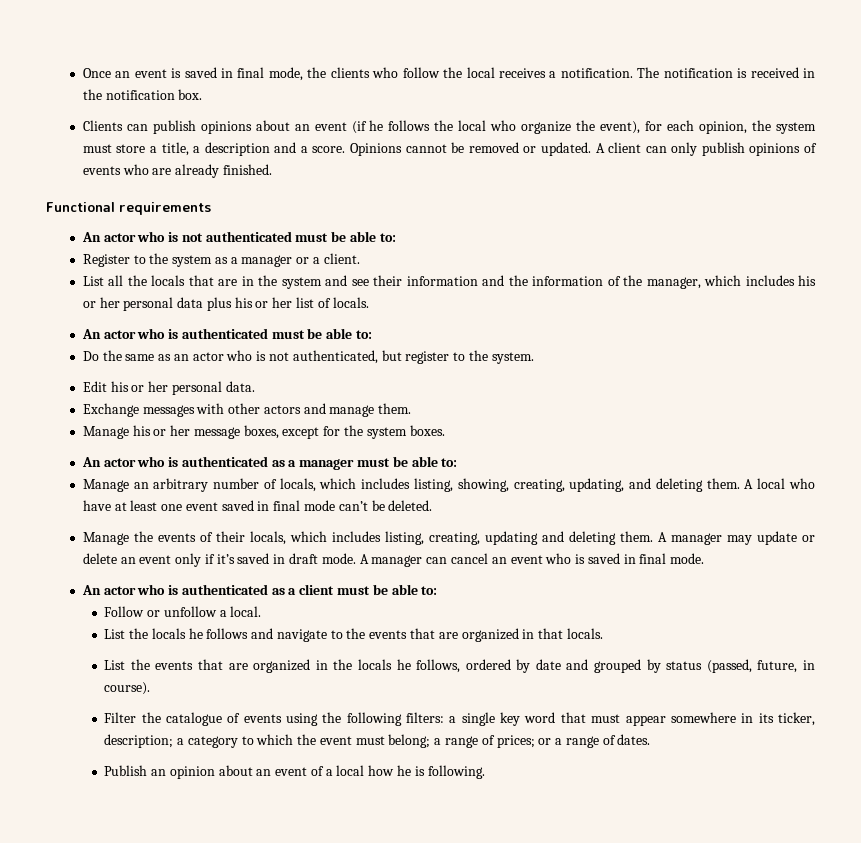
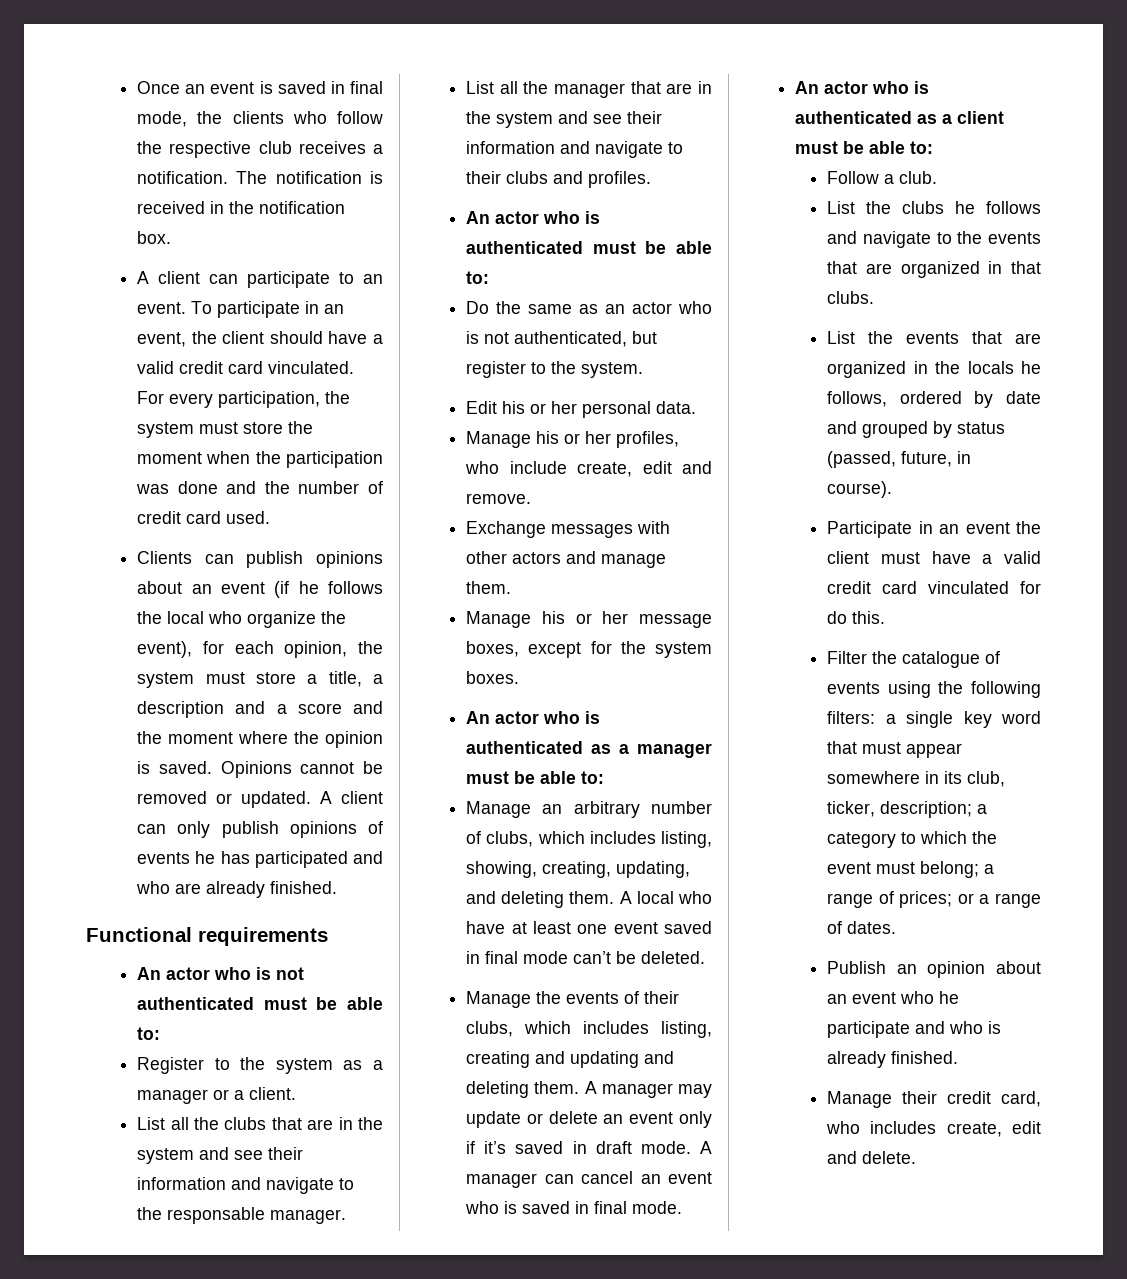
[466,67,495,78] local -> [169,141,292,158] respective club
(203, 94) none -> [137,271,383,288] [137,301,345,318] [137,331,383,347] [137,361,355,374] [137,391,351,408] [137,421,314,438] [137,451,383,468] [136,481,383,494] [137,511,271,524] // A client can participate to an event. To participate in an event, the client should have a valid credit card vinculated. For every participation, the system must store the moment when the participation was done and the number of credit card used.
[312,146,346,153] score. -> [297,701,383,714] [137,731,383,748] [137,761,212,774] score and the moment where the opinion is saved.
(121, 170) none -> [195,851,383,868] he has participated and
[151,275,186,286] locals -> [224,1117,267,1130] clubs
[508,275,816,289] [82,297,369,311] the information of the manager, which includes his or her personal data plus his or her list of locals. -> [266,1177,355,1194] [137,1207,347,1224] [466,81,712,98] [466,111,663,128] [466,141,684,158] [466,171,652,188] navigate to the responsable manager. // List all the manager that are in the system and see their information and navigate to their clubs and profiles.
(255, 386) none -> [466,431,680,448] [465,461,712,477] [466,493,532,504] // Manage his or her profiles, who include create, edit and remove.
[279,478,316,492] locals, -> [486,831,534,847] clubs,
[249,531,480,545] locals, which includes listing, creating, -> [466,1021,712,1038] [466,1051,566,1068] clubs, which includes listing, creating and
[146,606,262,617] [104,628,186,639] or unfollow a local. // List the locals -> [884,171,938,184] [827,201,945,214] a club. // List the clubs
[566,628,603,639] locals. -> [827,291,875,304] clubs.
(151, 688) none -> [827,521,1041,538] [827,551,1041,564] [827,581,1041,594] [827,611,886,624] // Participate in an event the client must have a valid credit card vinculated for do this.
(774, 718) none -> [967,771,1006,787] club,
[310,765,485,779] of a local how he is following. -> [900,991,960,1004] [827,1021,1002,1038] [827,1051,959,1068] [827,1091,1041,1108] [826,1121,1041,1137] [827,1151,917,1164] who he participate and who is already finished. // Manage their credit card, who includes create, edit and delete.

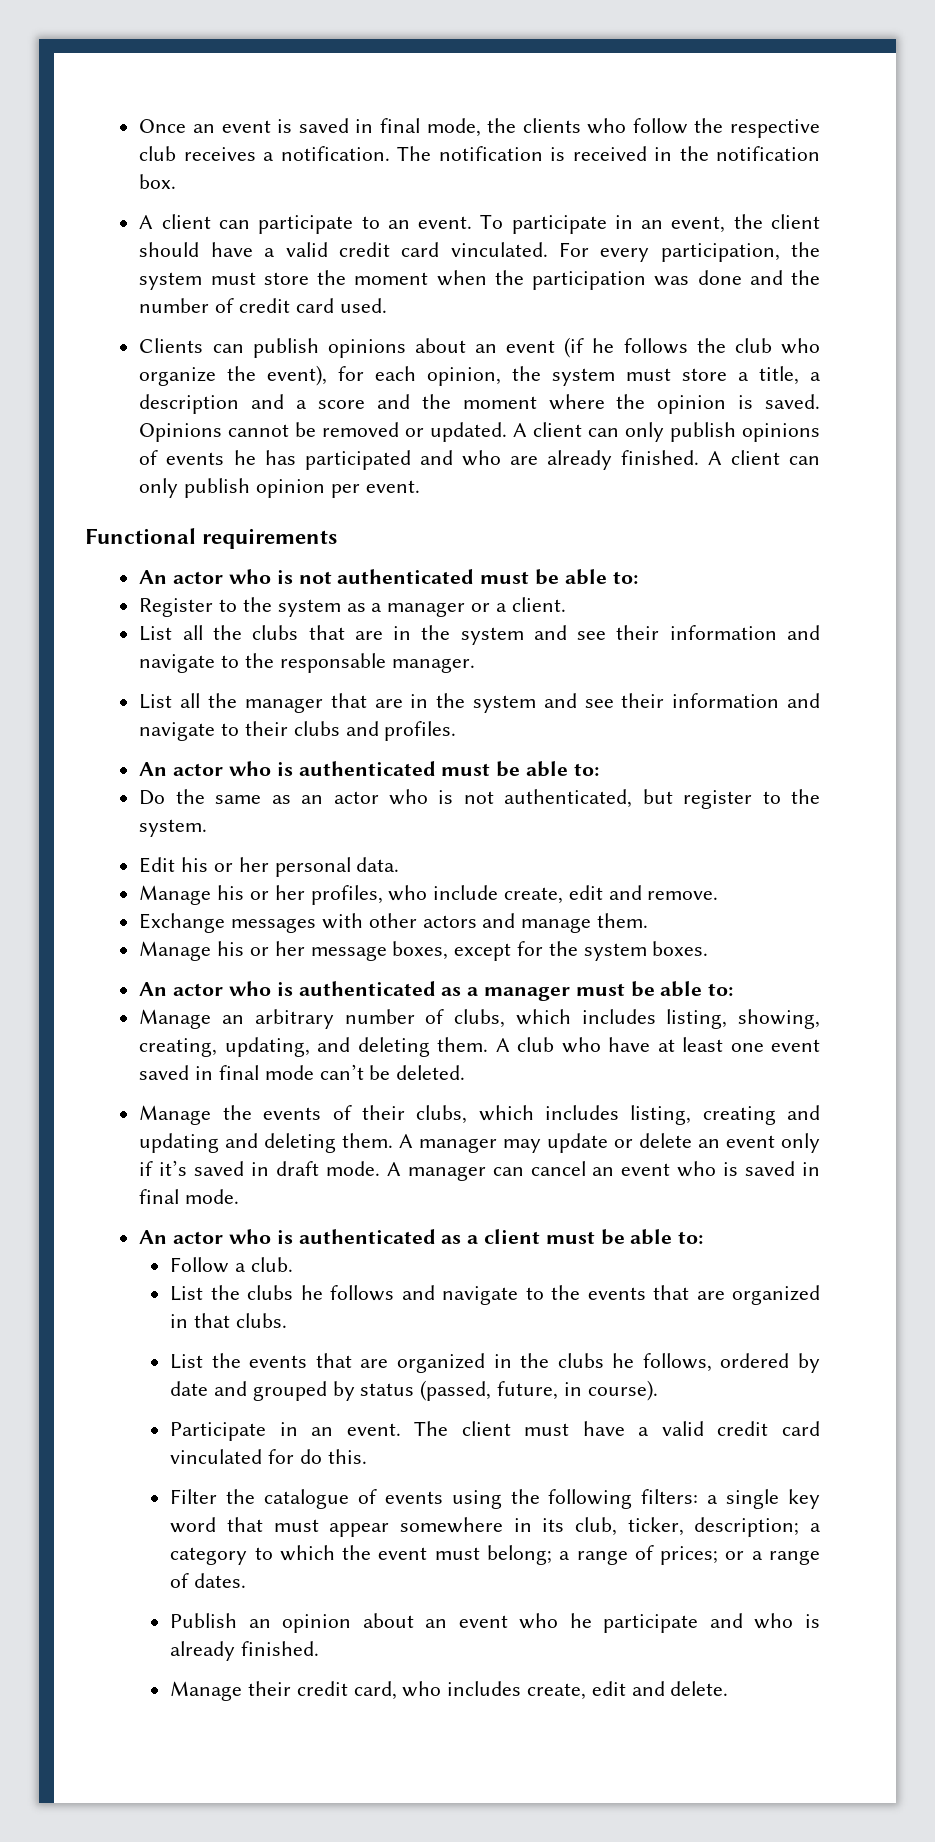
[167,611,205,624] local -> [734,338,772,353] club
(338, 887) none -> [707,450,821,465] [139,478,420,498] A client can only publish opinion per event.
[636,891,674,904] local -> [517,1037,555,1052] club
[967,361,1014,374] locals -> [557,1353,604,1368] clubs
[965,521,1041,534] event the -> [346,1421,449,1436] event. The

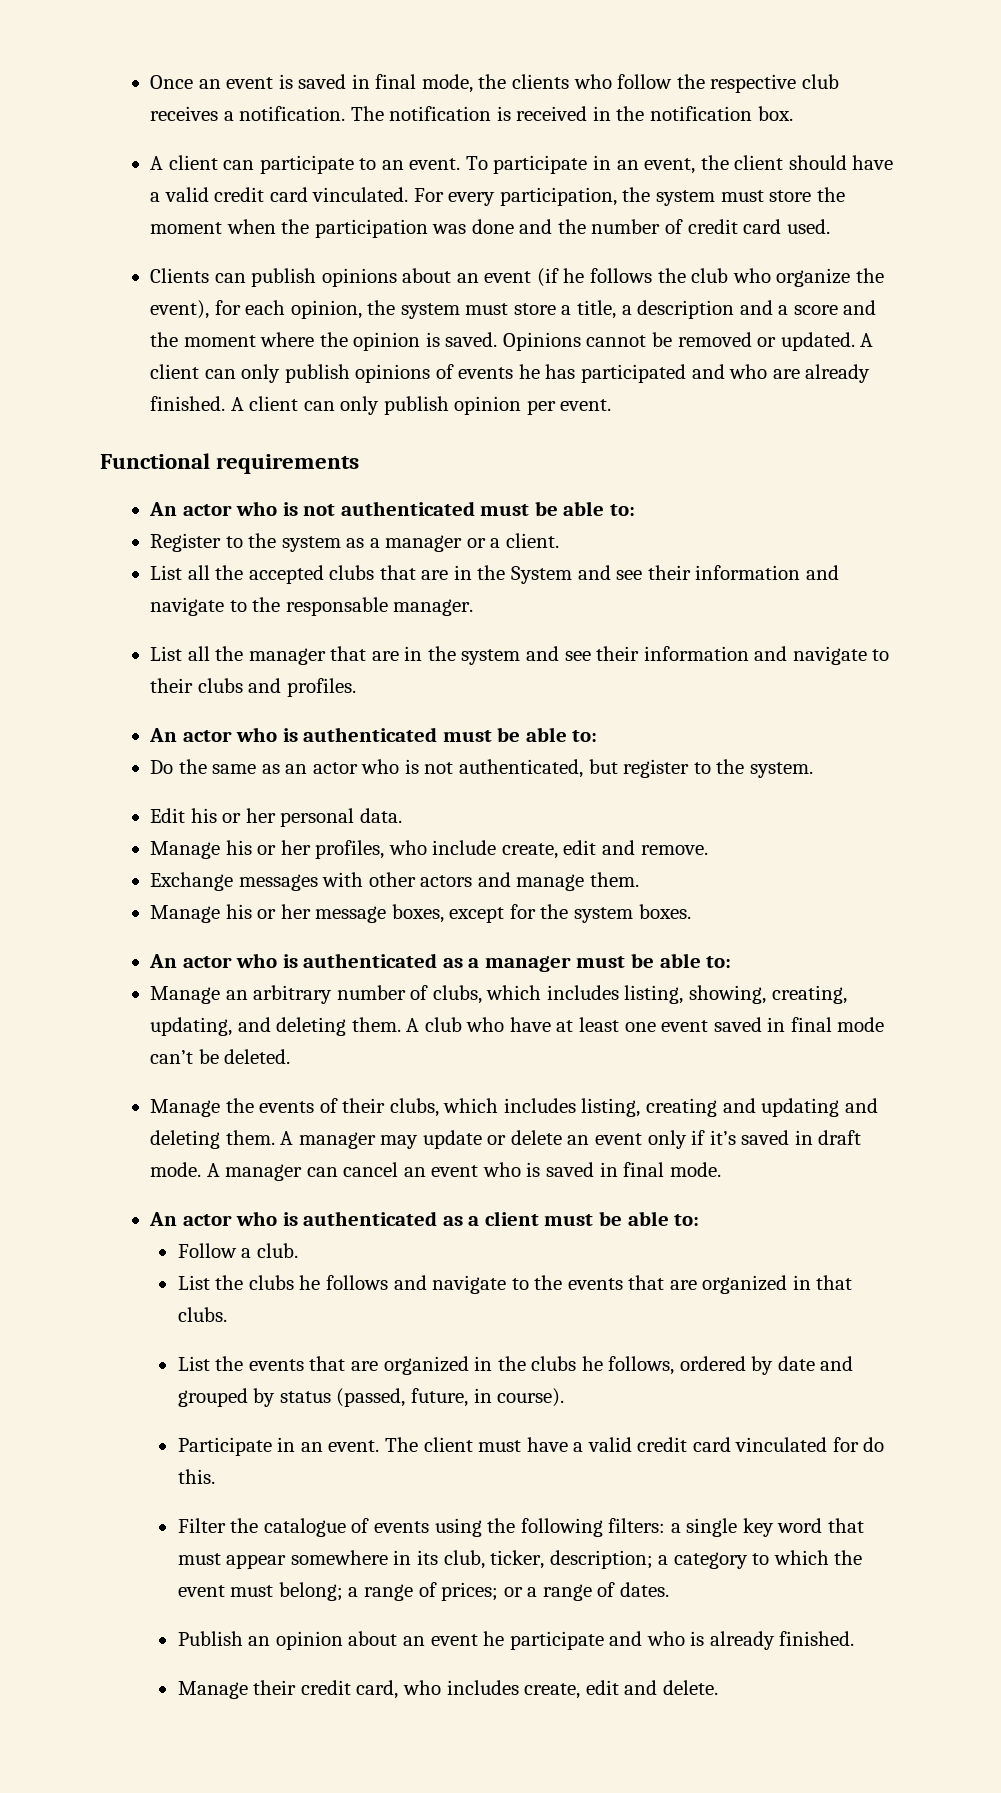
(242, 632) none -> [248,565,324,584] accepted
[460,627,524,645] system -> [511,566,573,584] System
[519,1613,559,1629] who -> (478, 1640) none

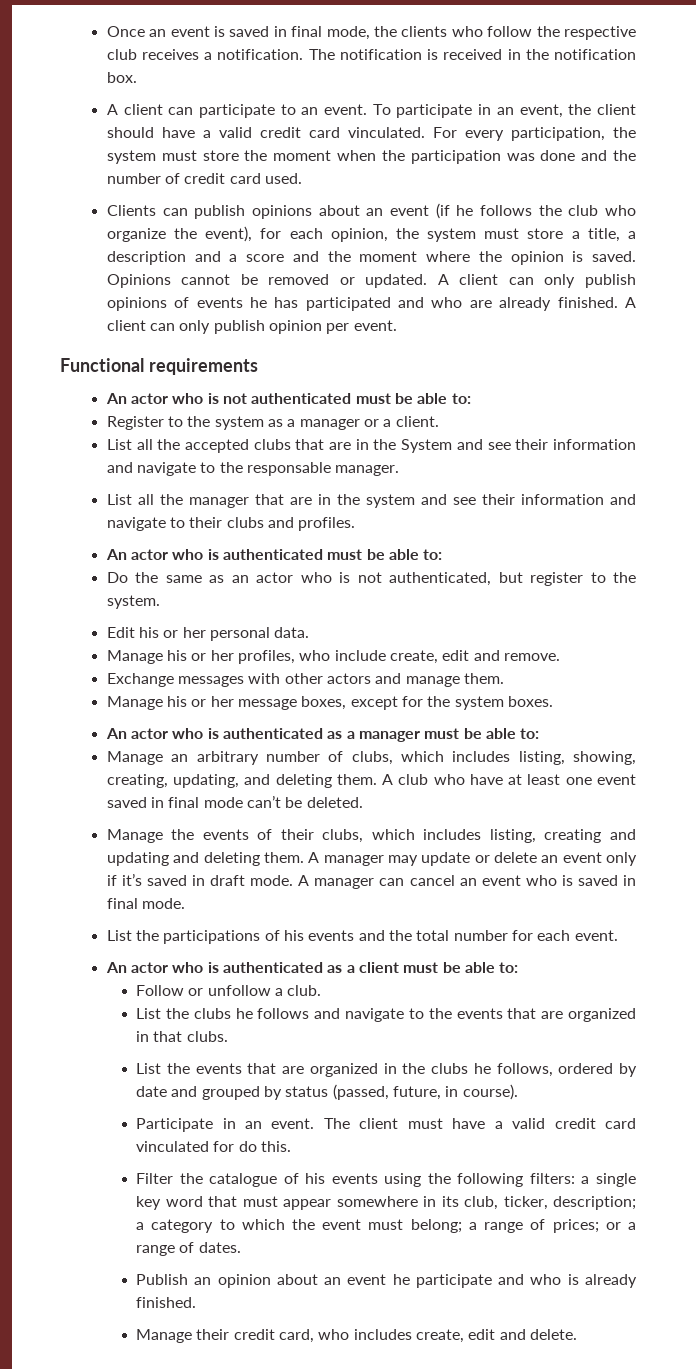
(721, 1169) none -> [106,930,618,944] // List the participations of his events and the total number for each event.
(237, 1250) none -> [188,985,271,996] or unfollow
(370, 1525) none -> [305,1173,326,1184] his

